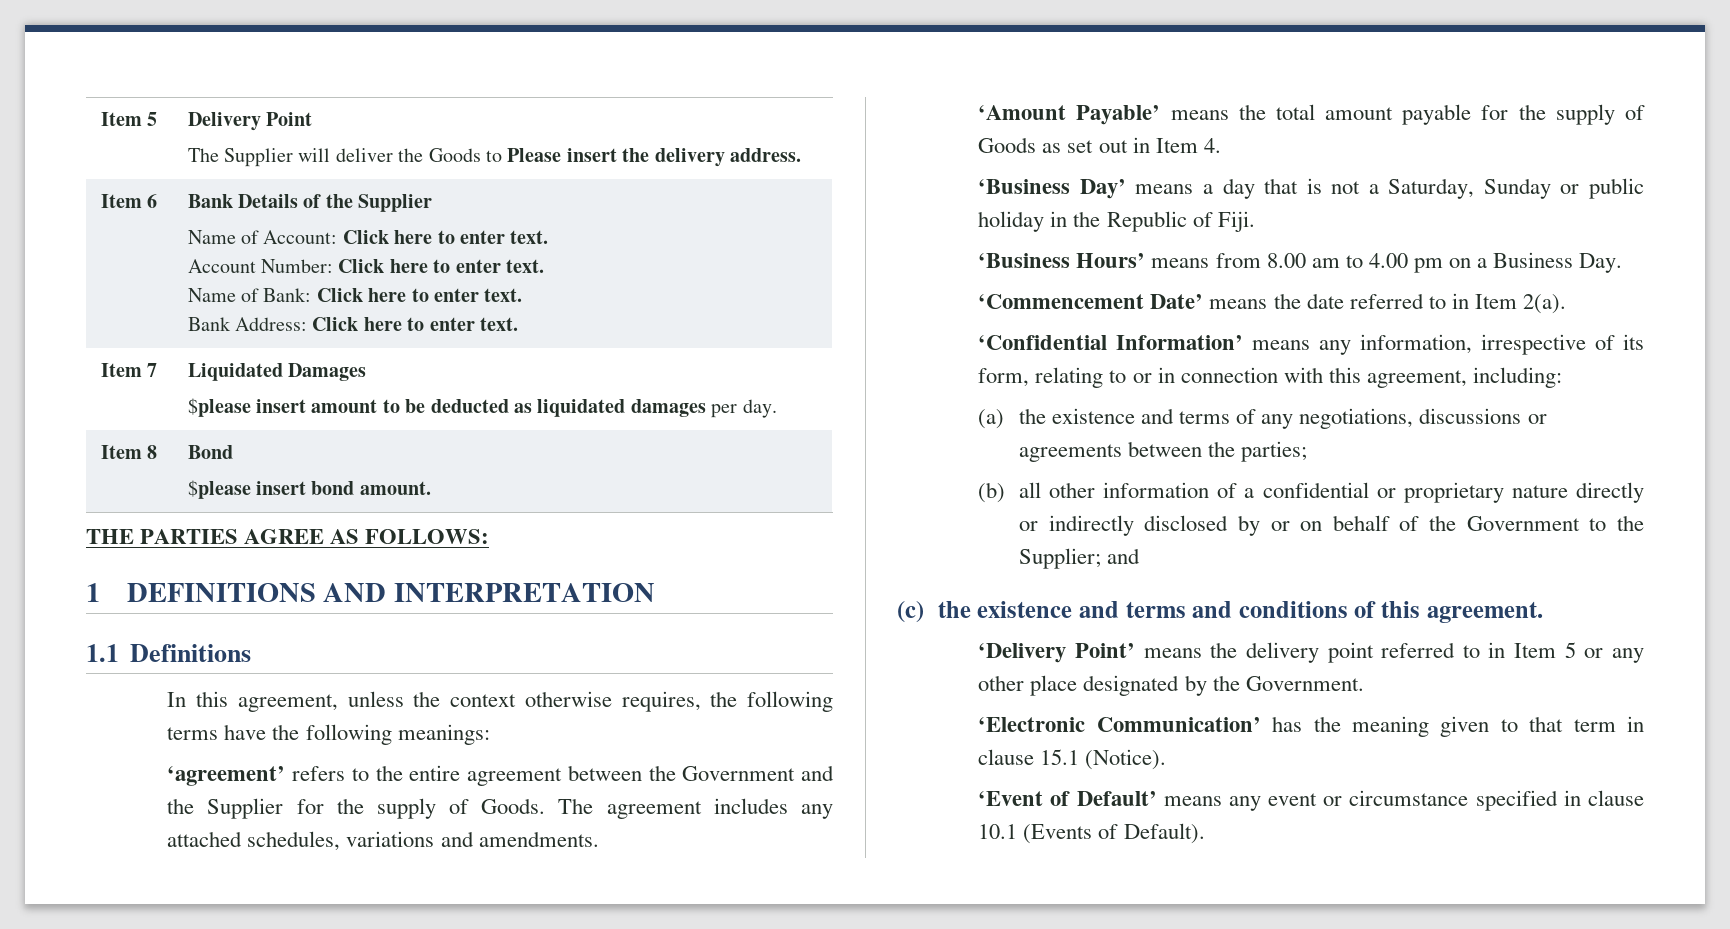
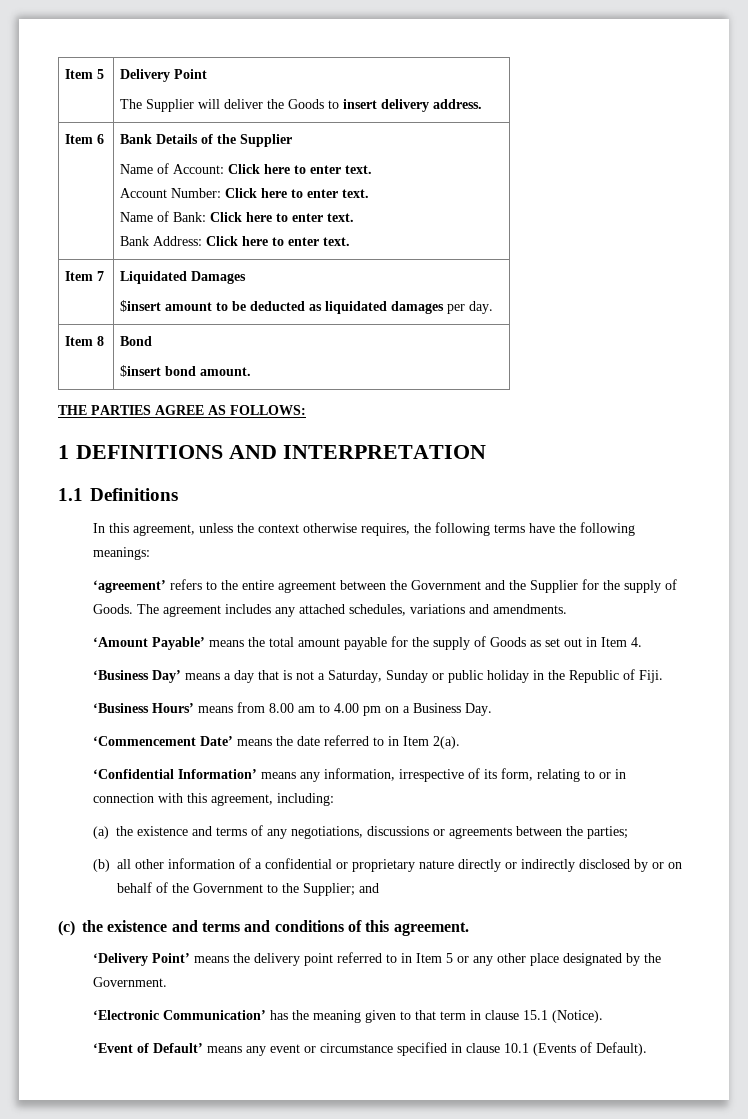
[507,148,650,162] Please insert the -> [343,99,378,109] insert
[187,398,306,417] $please insert -> [120,300,162,312] $insert
[187,480,306,499] $please insert -> [120,365,162,377] $insert

